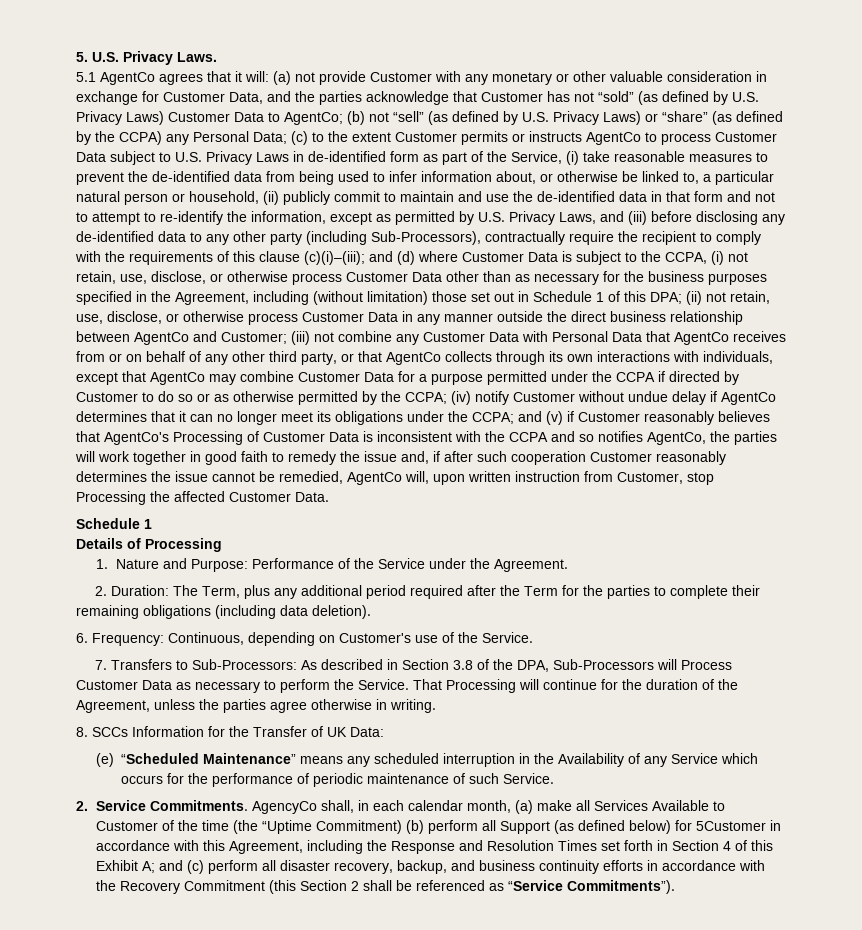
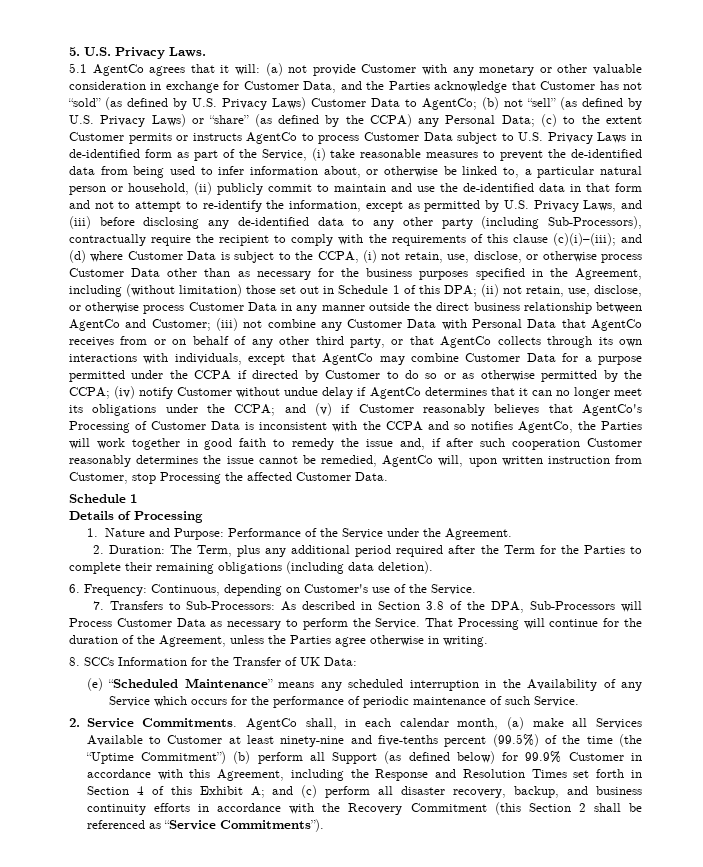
[319,91,362,105] parties -> [388,81,430,90] Parties
[734,431,777,445] parties -> [600,421,642,430] Parties
[606,585,650,599] parties -> [583,545,625,554] Parties
[223,699,266,713] parties -> [290,635,331,644] Parties
[252,801,318,814] AgencyCo -> [246,718,298,730] AgentCo
(159, 826) none -> [228,734,539,747] at least ninety-nine and five-tenths percent (99.5%)
[316,820,403,834] Commitment) -> [141,751,227,764] Commitment”)
[696,821,767,831] 5Customer -> [525,751,624,763] 99.9% Customer

